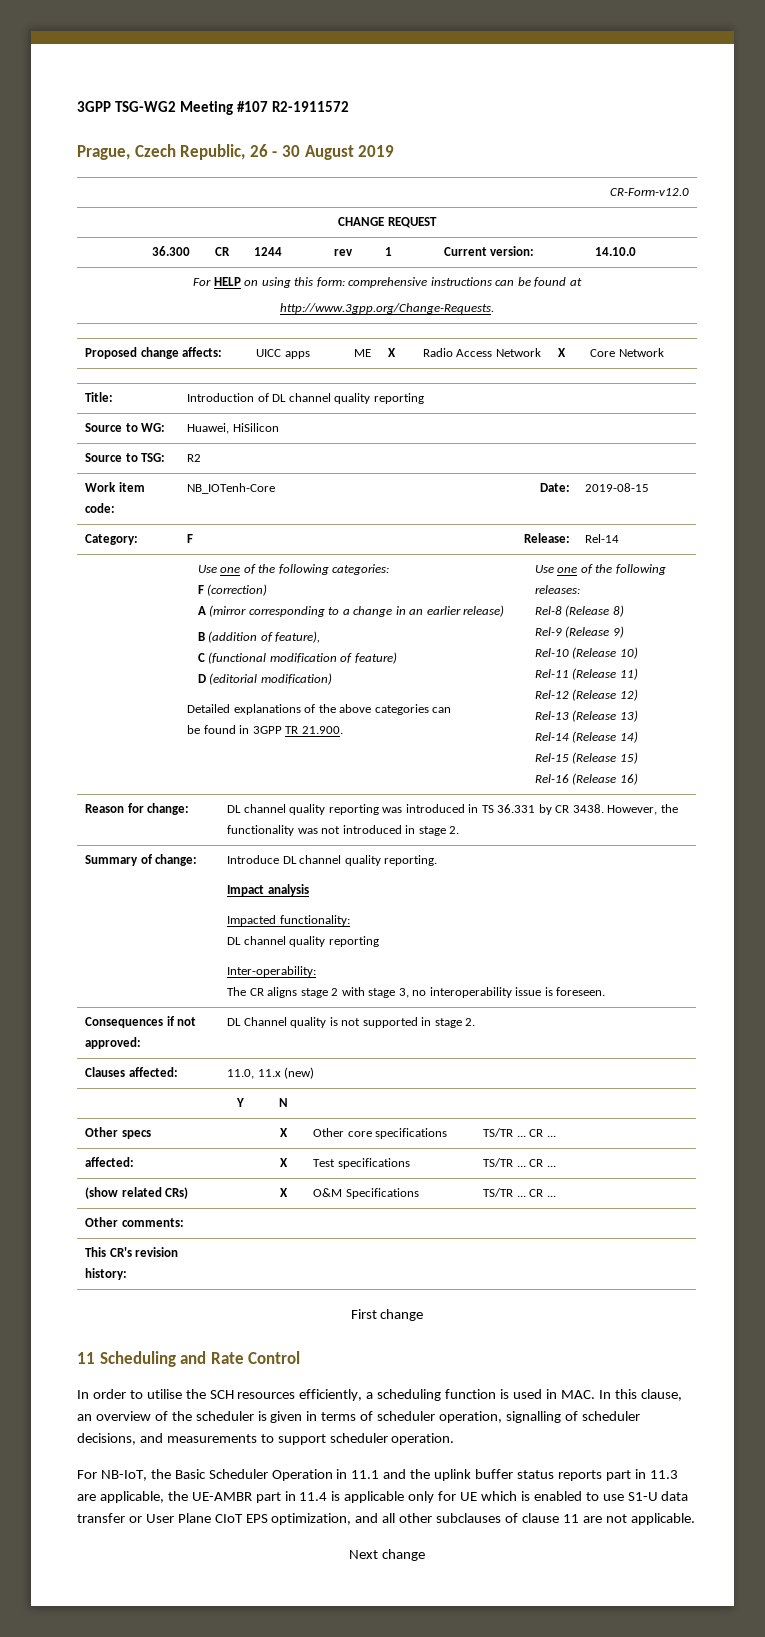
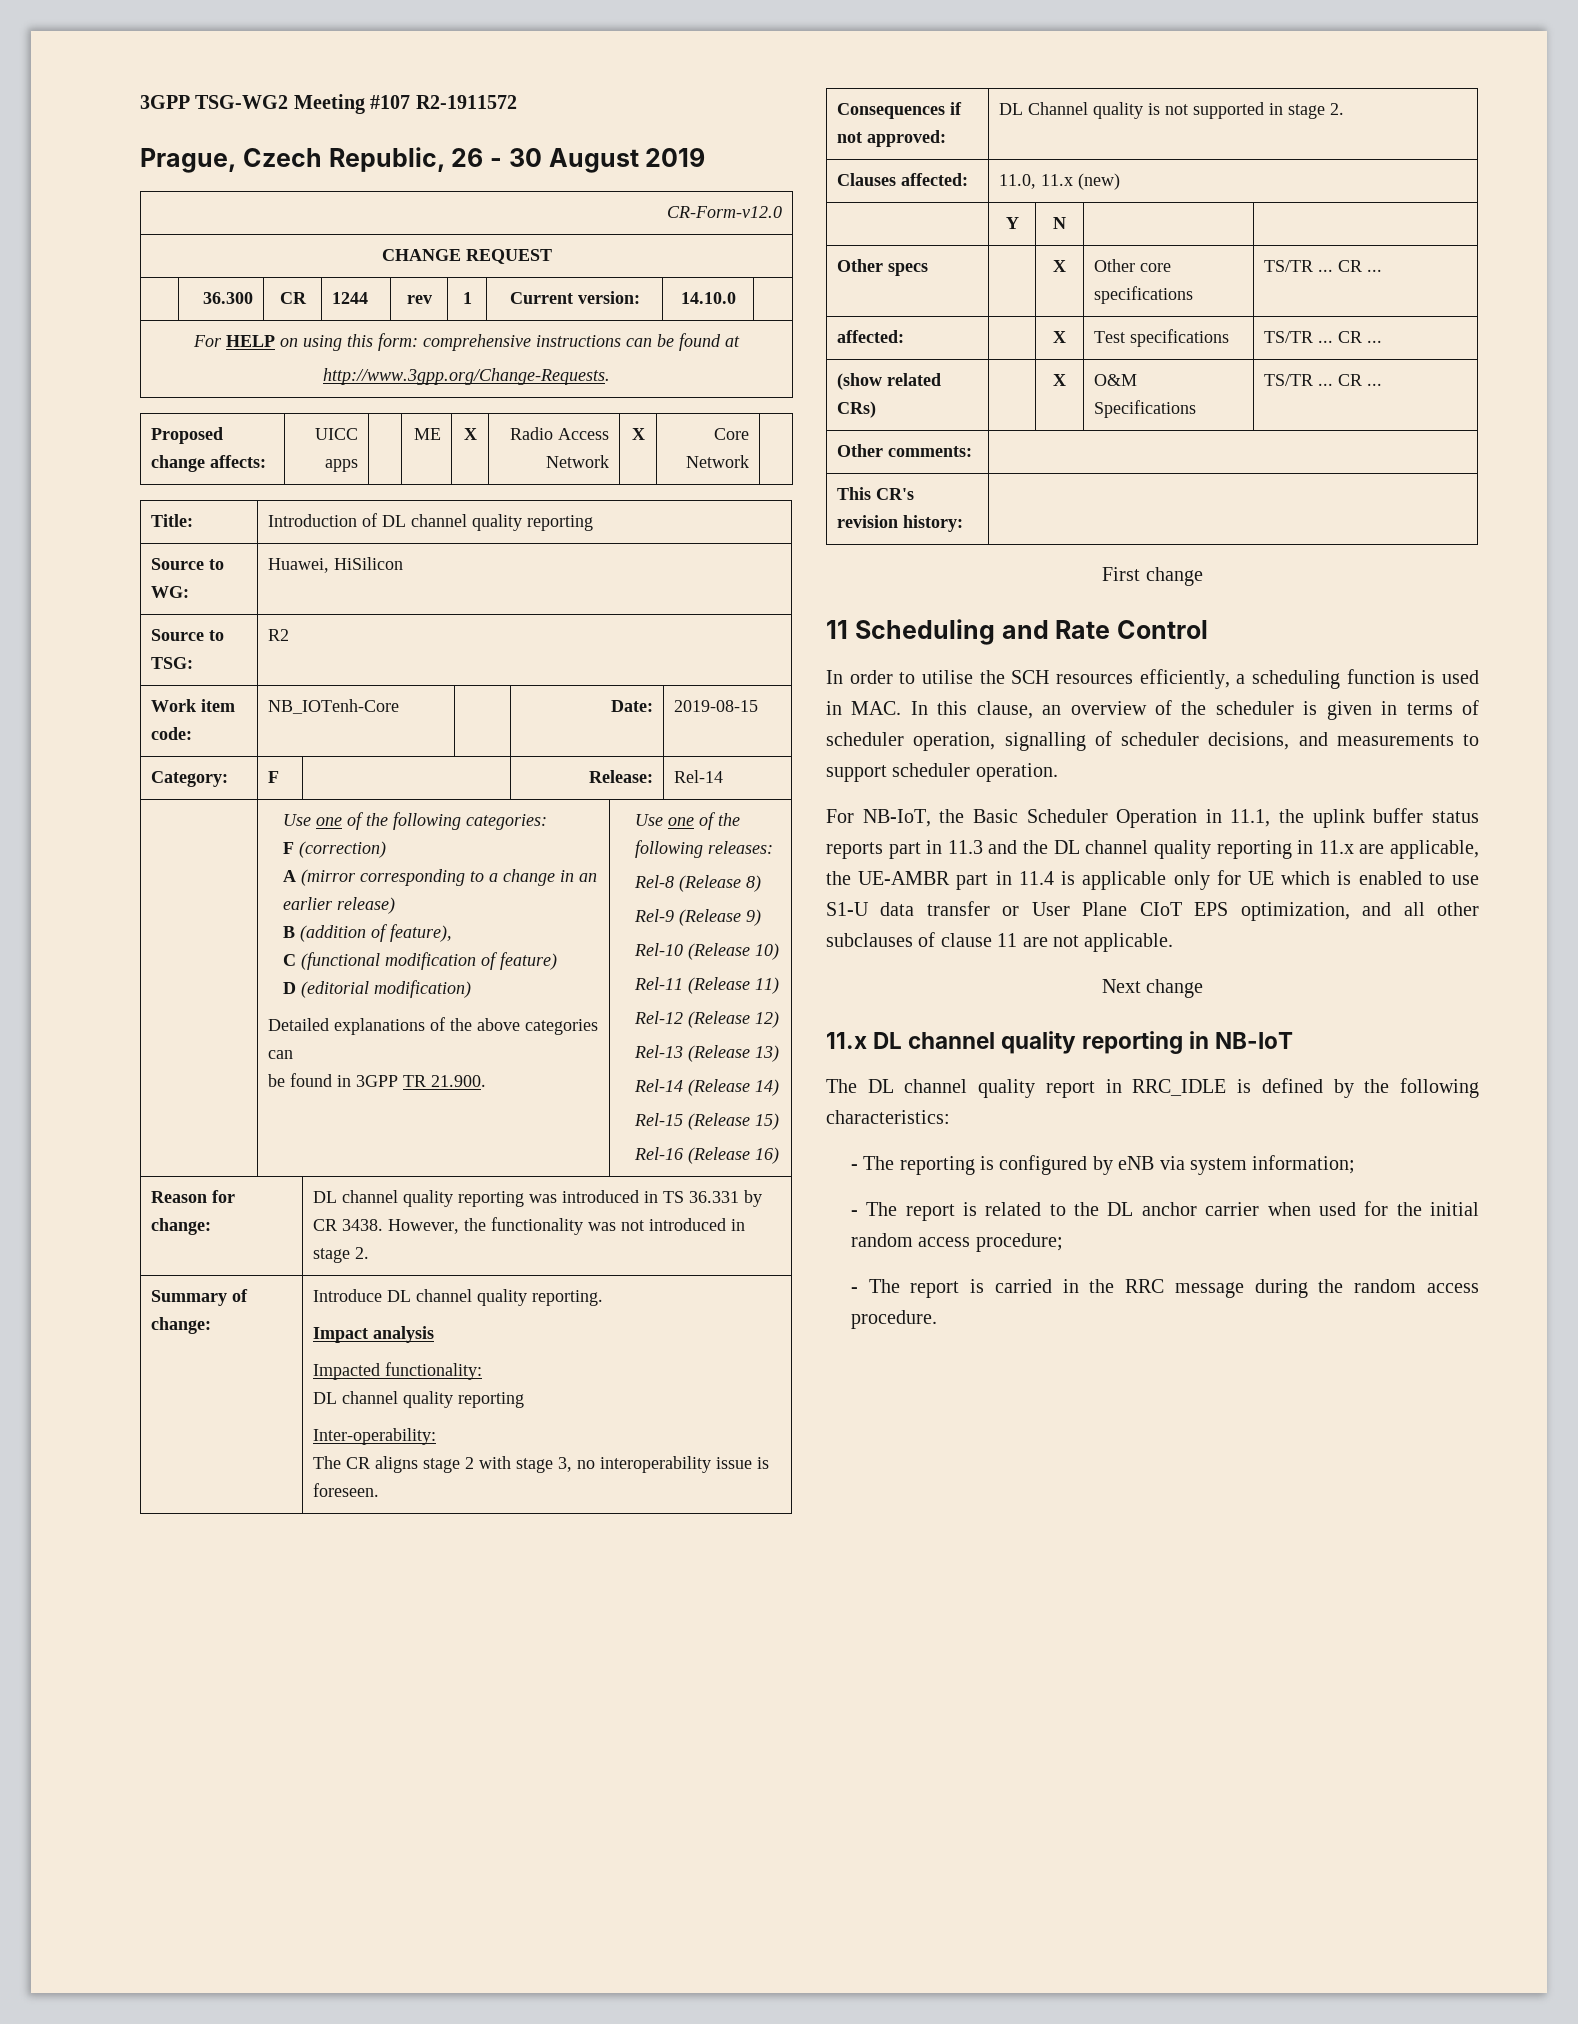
[351,1469,407,1479] 11.1 and -> [1230,809,1271,827] 11.1,
(678, 1474) none -> [988,840,1354,859] and the DL channel quality reporting in 11.x
(425, 1555) none -> [826,1031,1294,1054] [826,1078,1479,1098] [826,1110,950,1124] [850,1155,1356,1175] [850,1201,1479,1221] [850,1233,1063,1252] [850,1279,1479,1298] [850,1310,937,1329] // 11.x DL channel quality reporting in NB-IoT // The DL channel quality report in RRC_IDLE is defined by the following characteristics: // - The reporting is configured by eNB via system information; // - The report is related to the DL anchor carrier when used for the initial random access procedure; // - The report is carried in the RRC message during the random access procedure.

